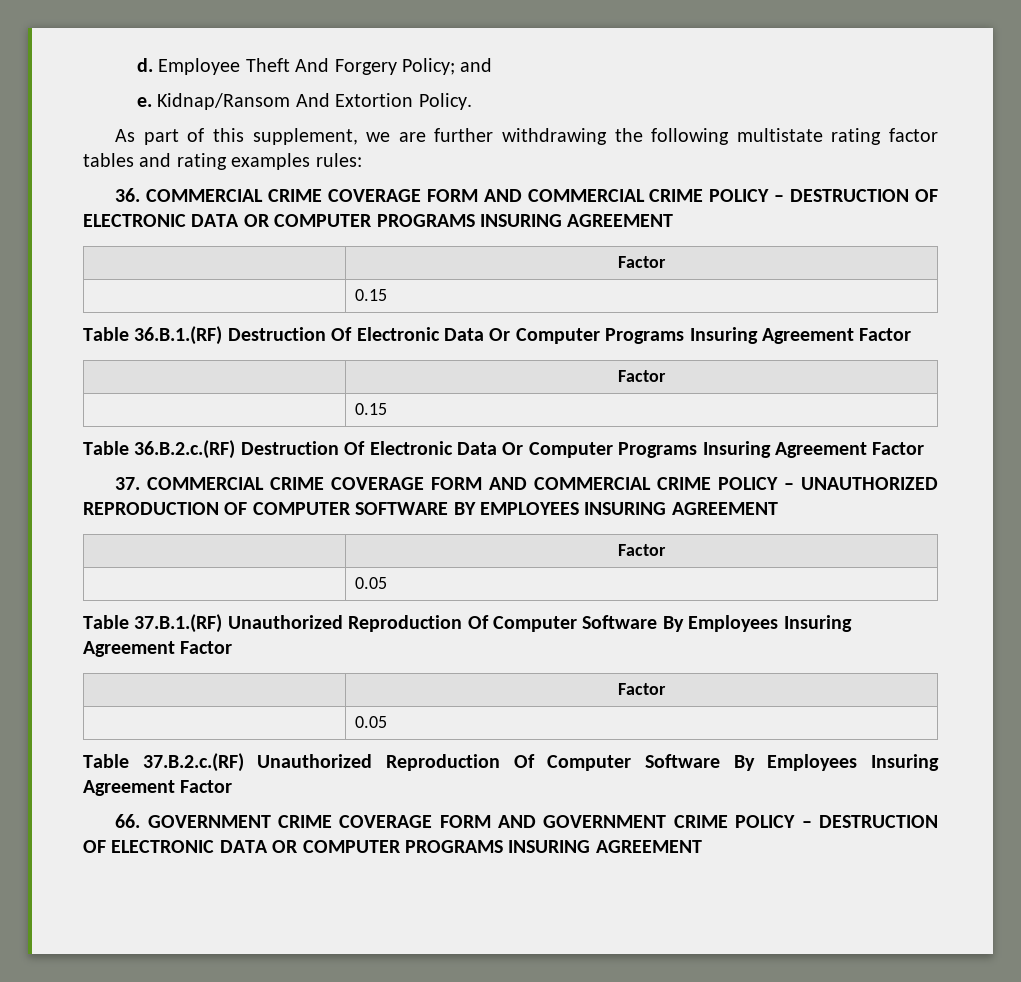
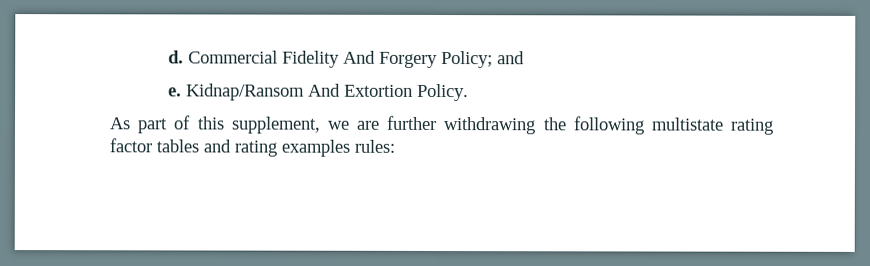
[158,58,290,75] Employee Theft -> [187,50,340,68] Commercial Fidelity
[115,188,939,202] [83,214,674,227] [618,256,666,268] [355,289,388,301] [83,326,912,345] [618,370,666,382] [355,403,388,415] [83,440,925,459] [115,477,938,490] [83,502,778,515] [618,544,666,556] [355,577,388,589] [83,614,852,633] [83,641,233,657] [618,683,666,695] [355,716,388,728] [83,753,939,772] [83,780,233,796] [115,814,938,828] [83,840,702,853] // 36. COMMERCIAL CRIME COVERAGE FORM AND COMMERCIAL CRIME POLICY – DESTRUCTION OF ELECTRONIC DATA OR COMPUTER PROGRAMS INSURING AGREEMENT // | Factor // | 0.15 // Table 36.B.1.(RF) Destruction Of Electronic Data Or Computer Programs Insuring Agreement Factor // | Factor // | 0.15 // Table 36.B.2.c.(RF) Destruction Of Electronic Data Or Computer Programs Insuring Agreement Factor // 37. COMMERCIAL CRIME COVERAGE FORM AND COMMERCIAL CRIME POLICY – UNAUTHORIZED REPRODUCTION OF COMPUTER SOFTWARE BY EMPLOYEES INSURING AGREEMENT // | Factor // | 0.05 // Table 37.B.1.(RF) Unauthorized Reproduction Of Computer Software By Employees Insuring Agreement Factor // | Factor // | 0.05 // Table 37.B.2.c.(RF) Unauthorized Reproduction Of Computer Software By Employees Insuring Agreement Factor // 66. GOVERNMENT CRIME COVERAGE FORM AND GOVERNMENT CRIME POLICY – DESTRUCTION OF ELECTRONIC DATA OR COMPUTER PROGRAMS INSURING AGREEMENT -> (395, 146) none

